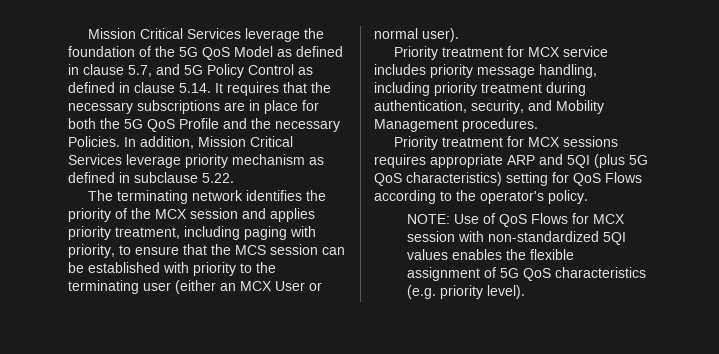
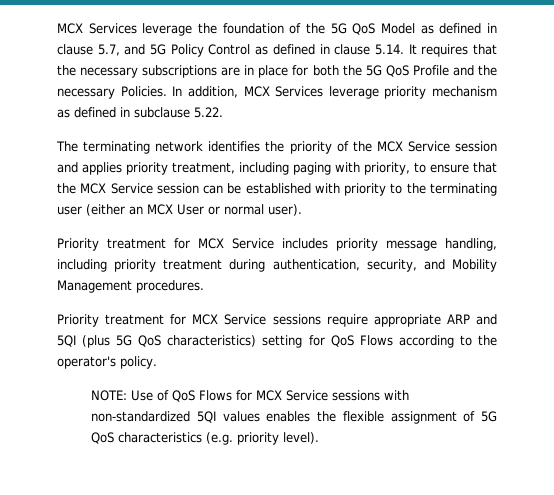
[87,28,183,39] Mission Critical -> [57,23,83,34] MCX
[198,136,293,147] Mission Critical -> [243,86,270,97] MCX
(187, 214) none -> [407,141,450,152] Service
[235,245,266,255] MCS -> [80,183,153,194] MCX Service
[562,46,608,57] service -> [232,238,274,249] Service
[562,136,618,147] [374,154,426,168] sessions requires -> [224,314,368,327] Service sessions require
[407,231,456,242] session -> [285,390,380,401] Service sessions

